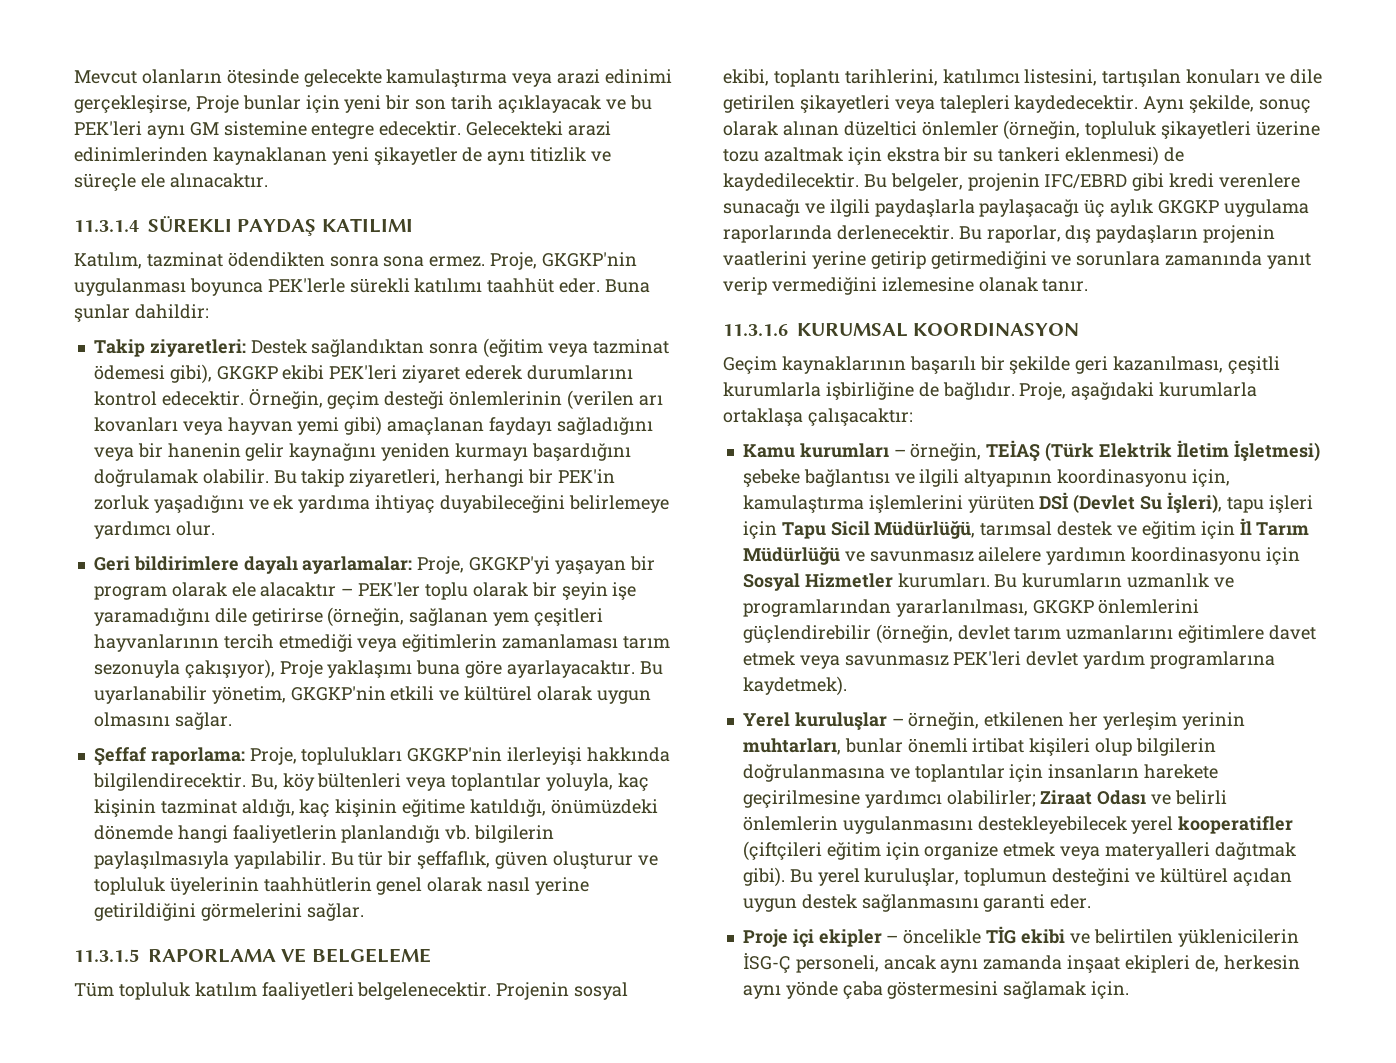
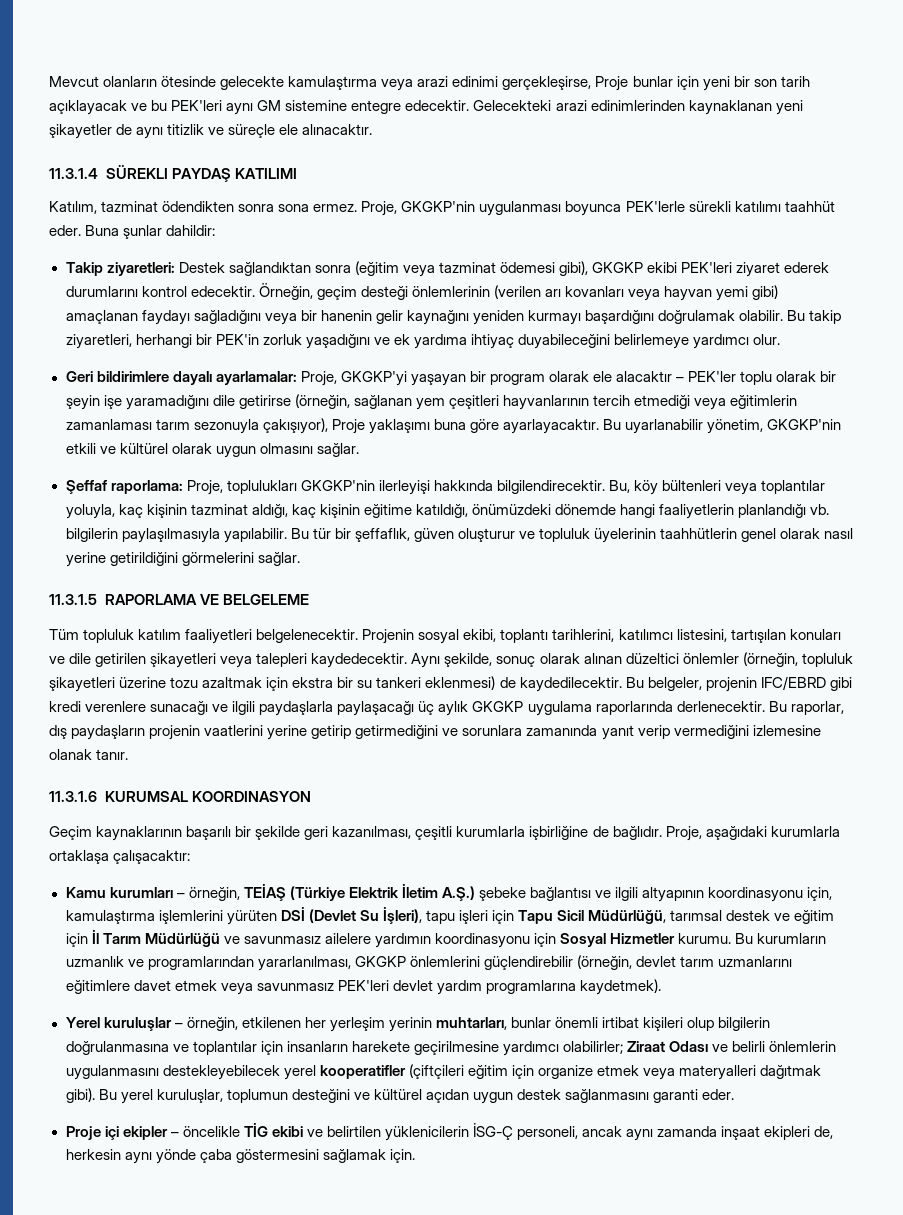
[1045,442,1095,461] (Türk -> [289,886,345,901] (Türkiye
[1233,440,1320,462] İşletmesi) -> [441,886,475,901] A.Ş.)
[897,573,990,588] kurumları. -> [678,933,732,944] kurumu.

